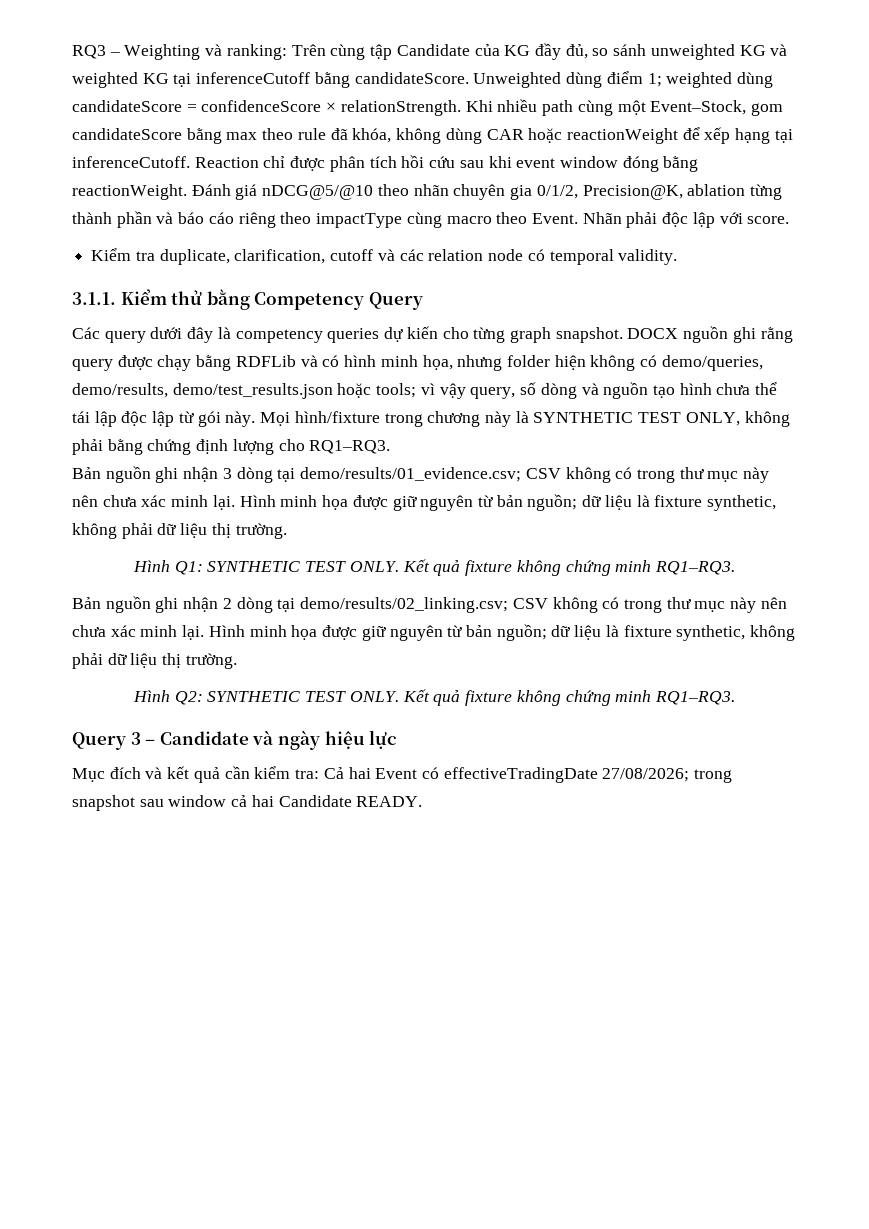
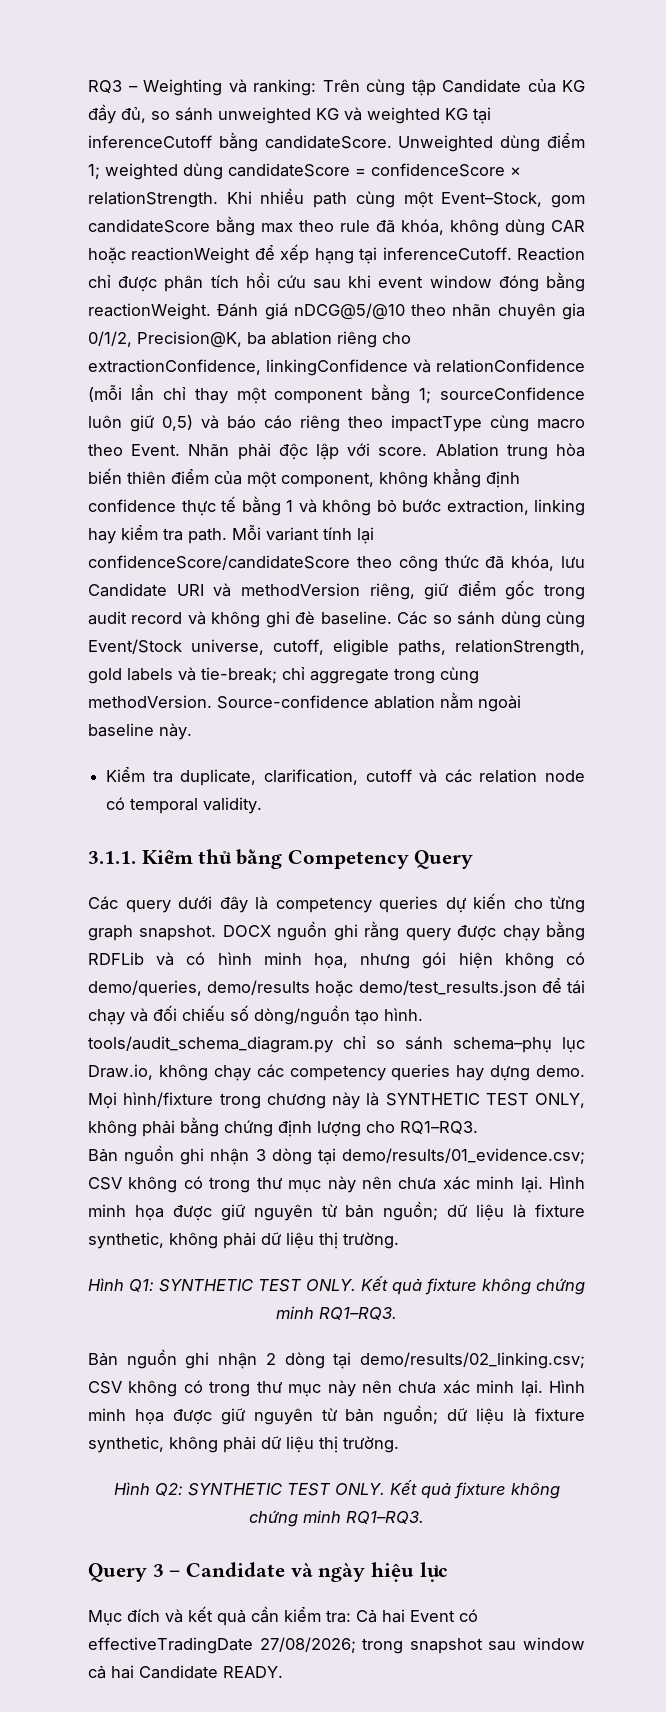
[687,184,782,200] [72,211,152,228] ablation từng thành phần -> [247,331,411,348] [88,359,585,376] [88,384,585,404] [88,415,193,432] ba ablation riêng cho extractionConfidence, linkingConfidence và relationConfidence (mỗi lần chỉ thay một component bằng 1; sourceConfidence luôn giữ 0,5)
(790, 220) none -> [435,443,585,460] [88,468,520,488] [88,496,585,516] [88,525,374,544] [88,555,585,572] [88,580,585,600] [88,611,585,628] [88,639,585,656] [88,667,479,684] [88,692,521,712] [88,723,192,740] Ablation trung hòa biến thiên điểm của một component, không khẳng định confidence thực tế bằng 1 và không bỏ bước extraction, linking hay kiểm tra path. Mỗi variant tính lại confidenceScore/candidateScore theo công thức đã khóa, lưu Candidate URI và methodVersion riêng, giữ điểm gốc trong audit record và không ghi đè baseline. Các so sánh dùng cùng Event/Stock universe, cutoff, eligible paths, relationStrength, gold labels và tie-break; chỉ aggregate trong cùng methodVersion. Source-confidence ablation nằm ngoài baseline này.
[506,355,550,367] folder -> [422,952,447,969] gói
[72,382,778,399] [72,411,256,427] demo/results, demo/test_results.json hoặc tools; vì vậy query, số dòng và nguồn tạo hình chưa thể tái lập độc lập từ gói này. -> [207,978,585,997] [88,1005,423,1025] [88,1036,585,1053] [88,1064,585,1081] demo/results hoặc demo/test_results.json để tái chạy và đối chiếu số dòng/nguồn tạo hình. tools/audit_schema_diagram.py chỉ so sánh schema–phụ lục Draw.io, không chạy các competency queries hay dựng demo.

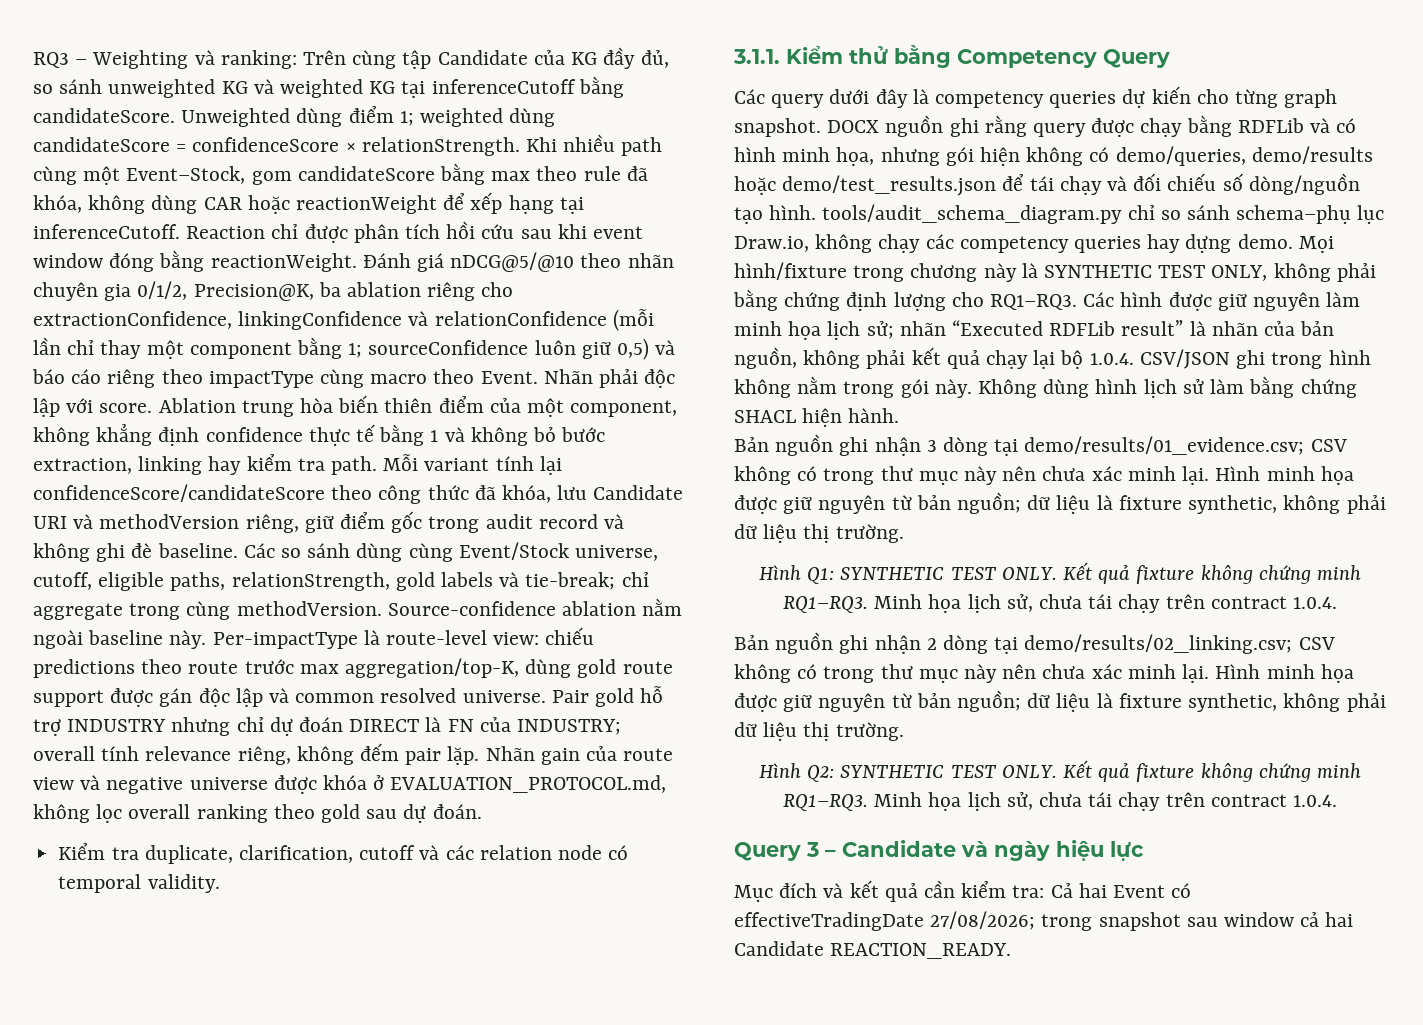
(192, 731) none -> [212,627,595,649] [33,658,673,678] [33,686,664,707] [33,717,622,736] [33,743,674,765] [33,775,667,794] [33,804,482,823] Per-impactType là route-level view: chiếu predictions theo route trước max aggregation/top-K, dùng gold route support được gán độc lập và common resolved universe. Pair gold hỗ trợ INDUSTRY nhưng chỉ dự đoán DIRECT là FN của INDUSTRY; overall tính relevance riêng, không đếm pair lặp. Nhãn gain của route view và negative universe được khóa ở EVALUATION_PROTOCOL.md, không lọc overall ranking theo gold sau dự đoán.
(478, 1127) none -> [1083,292,1361,311] [734,320,1335,340] [734,347,1371,369] [734,376,1357,398] [734,408,900,427] Các hình được giữ nguyên làm minh họa lịch sử; nhãn “Executed RDFLib result” là nhãn của bản nguồn, không phải kết quả chạy lại bộ 1.0.4. CSV/JSON ghi trong hình không nằm trong gói này. Không dùng hình lịch sử làm bằng chứng SHACL hiện hành.
(397, 1313) none -> [874,594,1338,613] Minh họa lịch sử, chưa tái chạy trên contract 1.0.4.
(424, 1517) none -> [874,792,1338,811] Minh họa lịch sử, chưa tái chạy trên contract 1.0.4.
[223,1666,283,1678] READY. -> [830,943,1012,959] REACTION_READY.

